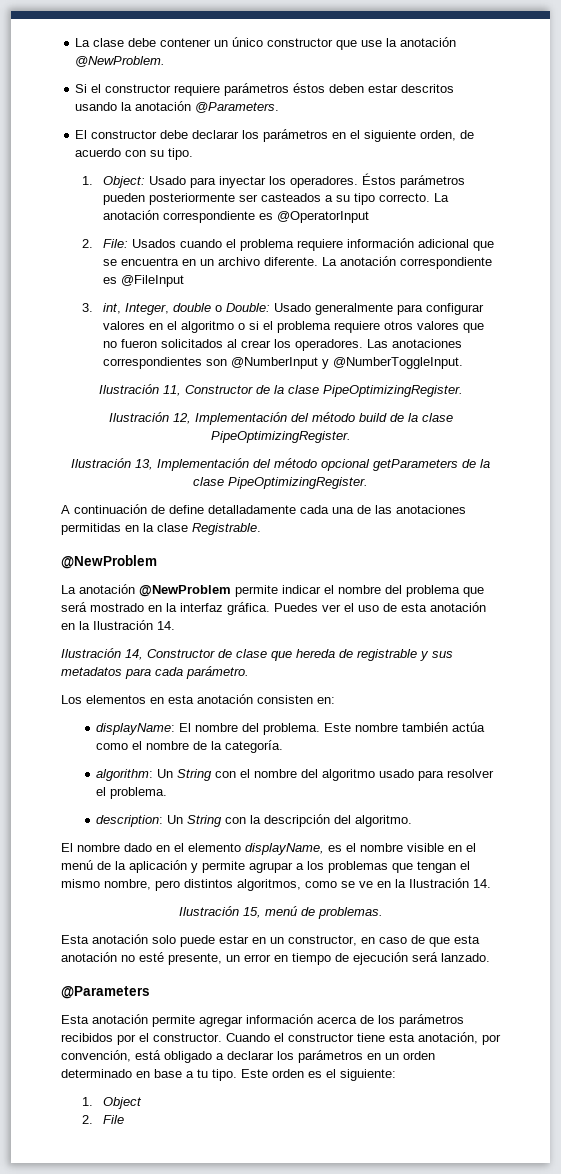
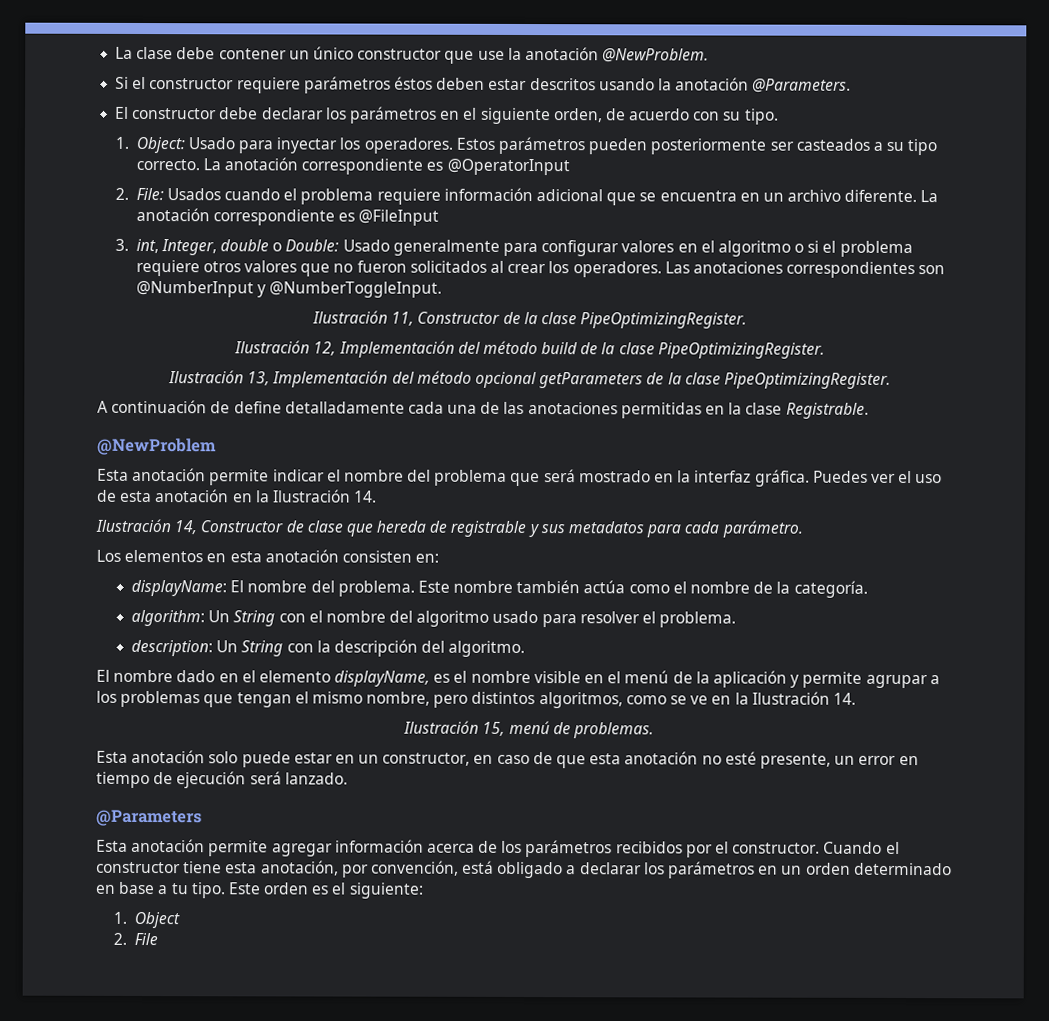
[362,173,397,185] Éstos -> [455,137,495,150] Estos
[61,584,231,597] La anotación @NewProblem -> [97,467,207,482] Esta anotación

